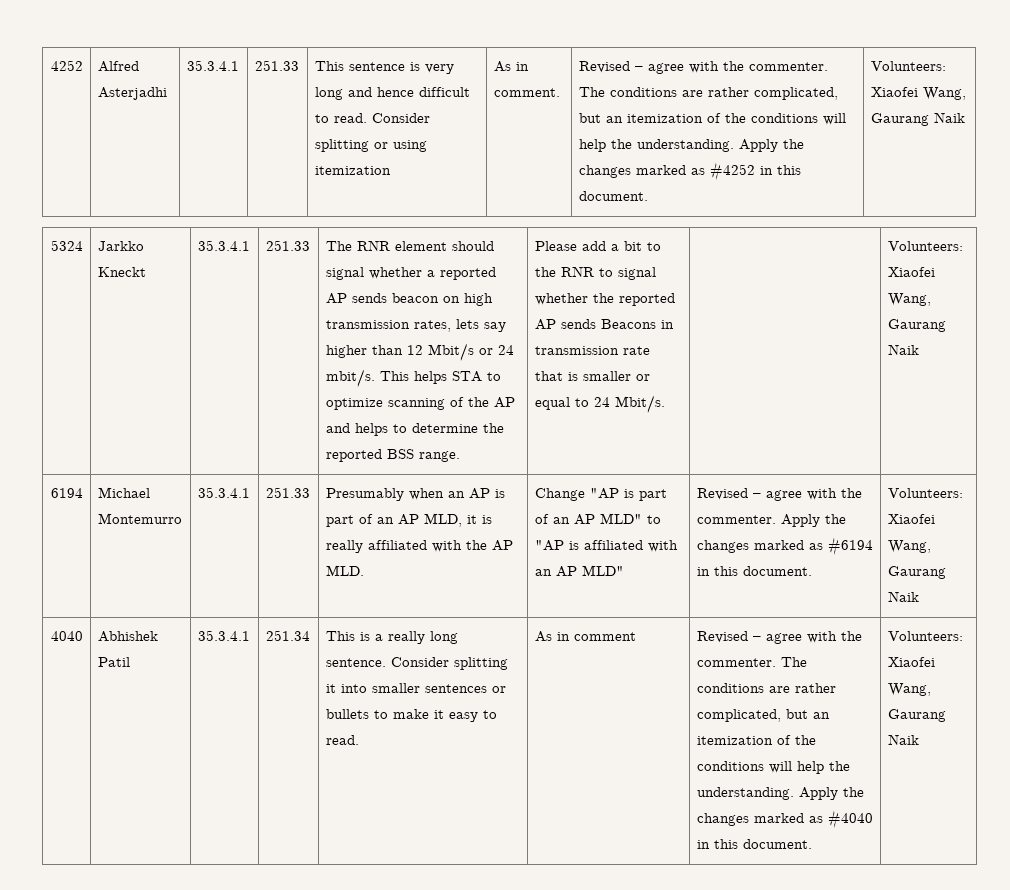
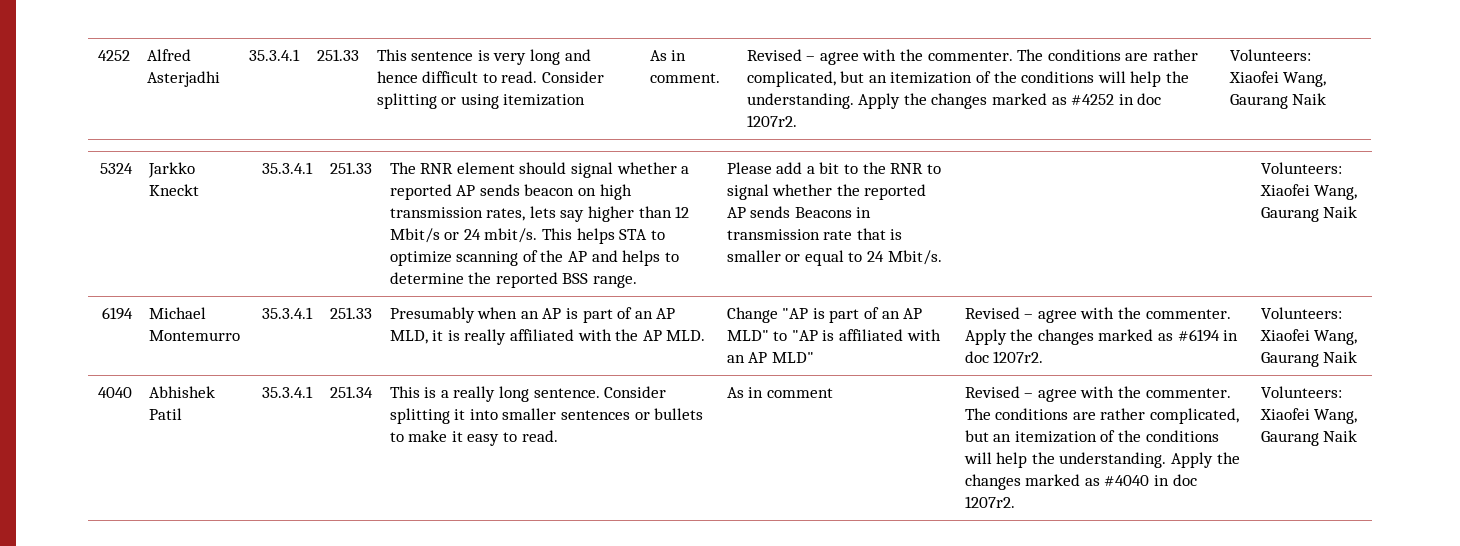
[776,165,801,175] [578,191,648,201] this document. -> [1137,93,1162,105] [746,115,797,127] doc 1207r2.
[713,566,812,576] this document. -> [964,351,1044,363] doc 1207r2.
[713,839,812,849] this document. -> [1172,474,1197,486] [964,496,1015,508] doc 1207r2.

